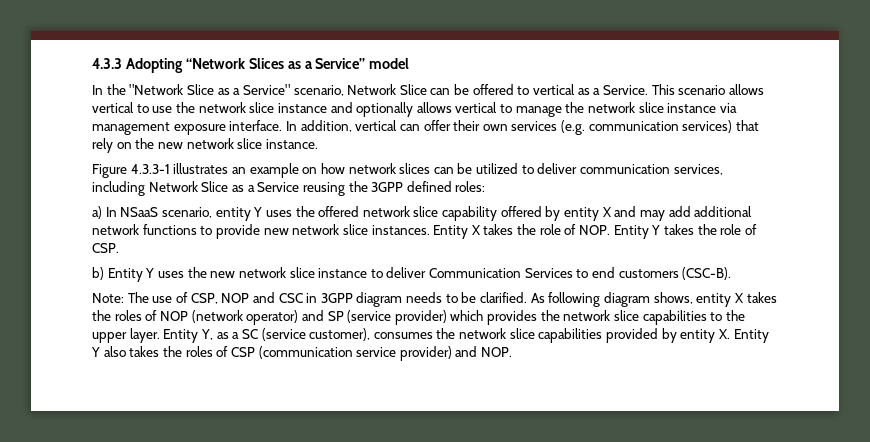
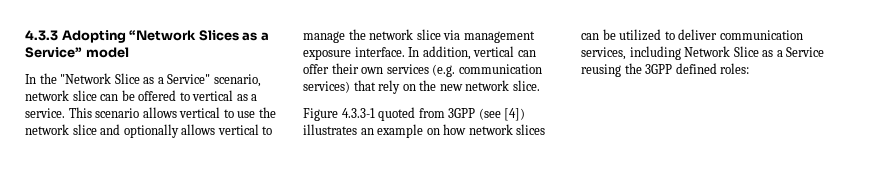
[347,84,427,95] Network Slice -> [25,90,97,101] network slice
[602,85,648,95] Service. -> [25,108,65,118] service.
[277,103,327,113] instance -> (97, 129) none
[667,103,717,113] instance -> (441, 34) none
[237,138,318,149] slice instance. -> [512,80,540,91] slice.
(170, 169) none -> [378,107,526,121] quoted from 3GPP (see [4])
[92,206,753,221] [92,224,757,239] [92,243,119,253] [92,267,732,282] [92,292,777,307] [92,310,745,325] [92,328,769,343] [91,346,513,361] // a) In NSaaS scenario, entity Y uses the offered network slice capability offered by entity X and may add additional network functions to provide new network slice instances. Entity X takes the role of NOP. Entity Y takes the role of CSP. // b) Entity Y uses the new network slice instance to deliver Communication Services to end customers (CSC-B). // Note: The use of CSP, NOP and CSC in 3GPP diagram needs to be clarified. As following diagram shows, entity X takes the roles of NOP (network operator) and SP (service provider) which provides the network slice capabilities to the upper layer. Entity Y, as a SC (service customer), consumes the network slice capabilities provided by entity X. Entity Y also takes the roles of CSP (communication service provider) and NOP. -> (750, 68) none

